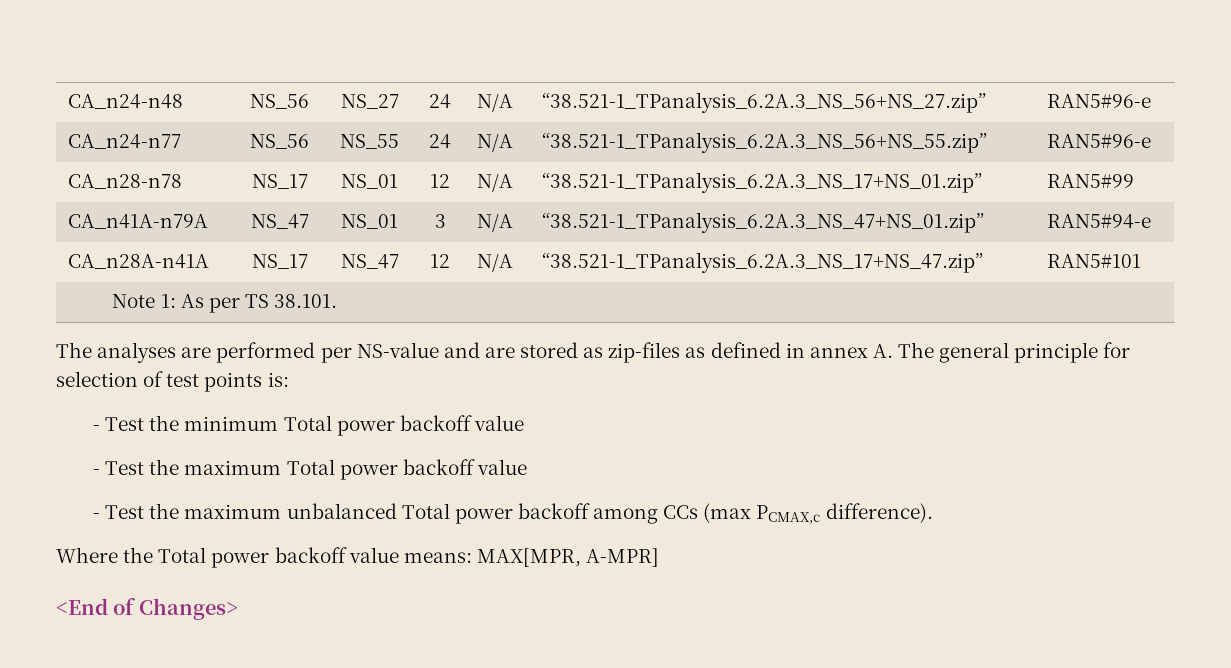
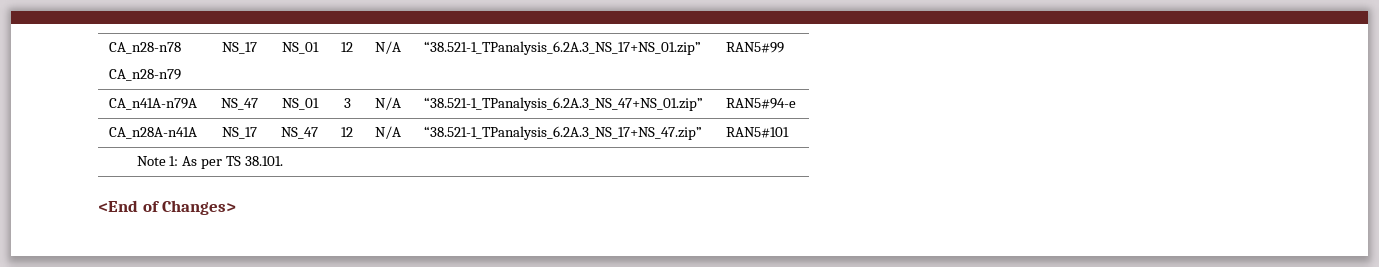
[68,94,184,109] [250,94,309,109] [340,94,399,109] [429,94,451,109] [477,94,514,112] [542,92,987,113] [1047,94,1152,108] [68,134,182,149] [250,134,309,149] [340,134,399,149] [429,134,451,149] [477,134,514,152] [542,132,988,153] [1047,134,1152,148] CA_n24-n48 | NS_56 | NS_27 | 24 | N/A | “38.521-1_TPanalysis_6.2A.3_NS_56+NS_27.zip” | RAN5#96-e // CA_n24-n77 | NS_56 | NS_55 | 24 | N/A | “38.521-1_TPanalysis_6.2A.3_NS_56+NS_55.zip” | RAN5#96-e // -> (109, 48) none
(183, 181) none -> [109,69,182,81] // CA_n28-n79
[56,342,1131,363] [56,371,289,392] [93,415,524,436] [93,459,527,480] [93,503,933,524] [56,547,660,568] // The analyses are performed per NS-value and are stored as zip-files as defined in annex A. The general principle for selection of test points is: // - Test the minimum Total power backoff value // - Test the maximum Total power backoff value // - Test the maximum unbalanced Total power backoff among CCs (max PCMAX,c difference). // Where the Total power backoff value means: MAX[MPR, A-MPR] -> (284, 161) none

